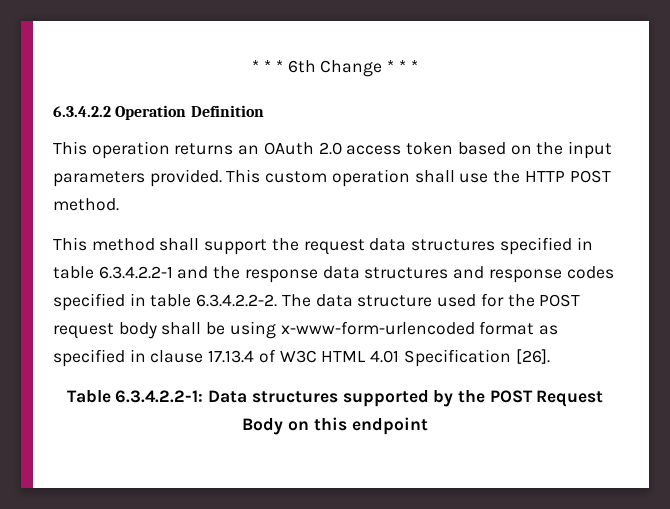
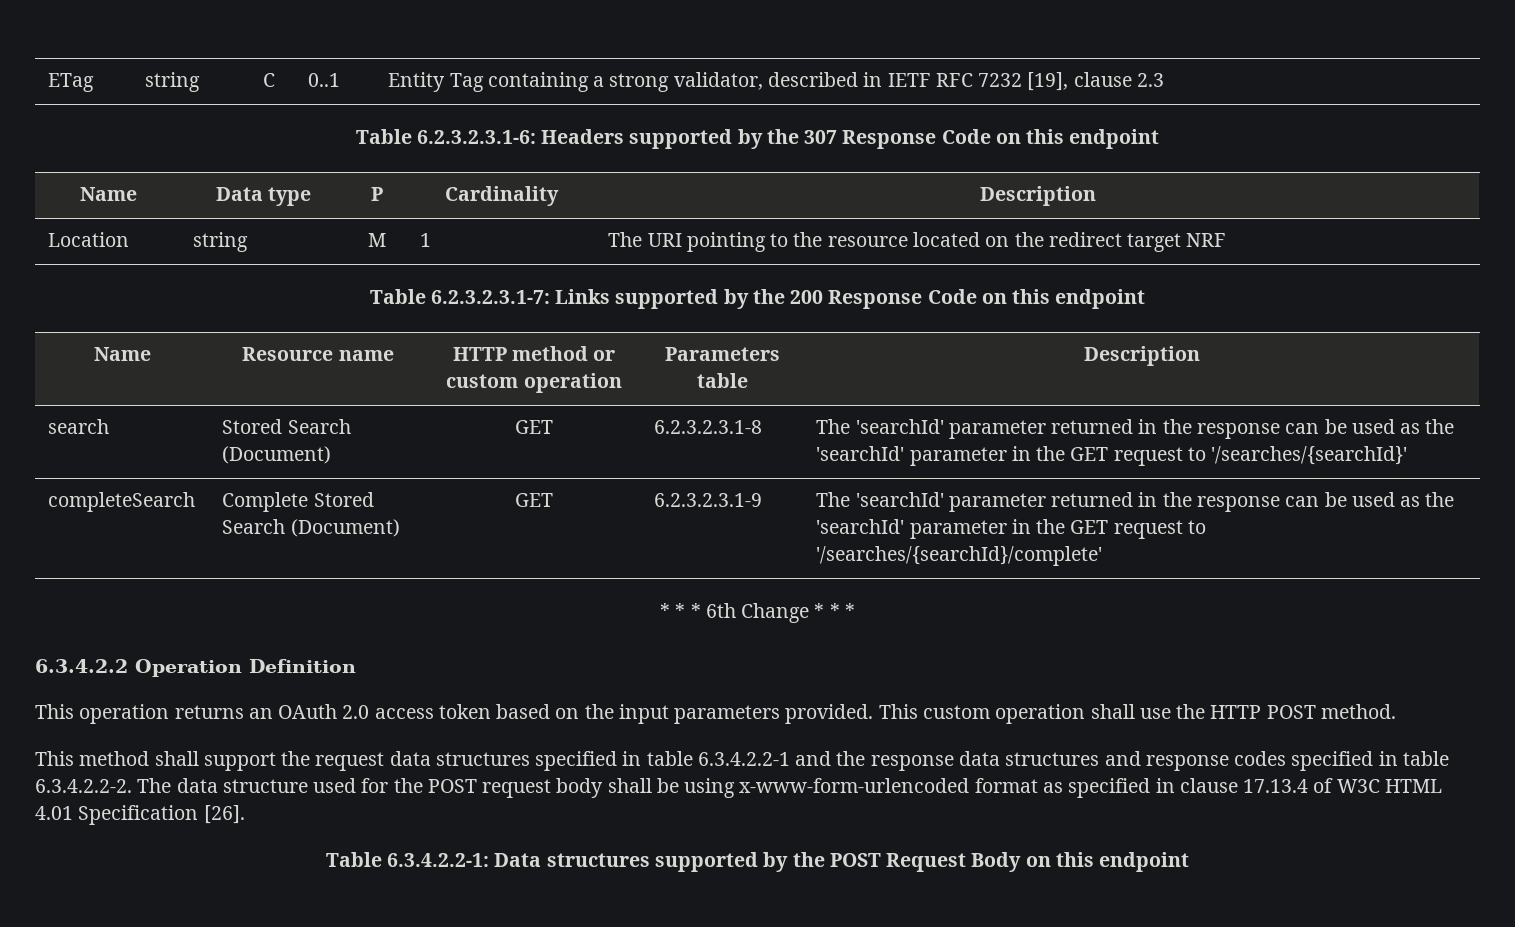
(252, 66) none -> [48,73,95,92] [145,72,201,92] [263,73,275,87] [308,73,341,87] [388,72,1164,92] [355,129,1160,149] [79,187,137,201] [215,187,312,206] [371,187,383,201] [445,186,559,206] [979,186,1096,206] [48,232,130,247] [193,232,249,252] [368,233,386,247] [420,233,432,247] [608,232,1227,252] [369,289,1146,309] [94,347,151,361] [242,347,394,361] [452,346,616,361] [446,373,622,393] [665,347,780,361] [697,373,748,388] [1083,346,1200,366] [48,419,110,434] [222,419,351,434] [222,446,332,464] [515,420,553,434] [654,420,763,434] [816,419,1455,439] [816,446,1408,466] [48,492,196,512] [222,492,374,512] [222,519,400,537] [515,493,553,507] [654,493,763,507] [816,492,1455,512] [816,519,1207,539] [816,546,1103,566] ETag | string | C | 0..1 | Entity Tag containing a strong validator, described in IETF RFC 7232 [19], clause 2.3 // Table 6.2.3.2.3.1-6: Headers supported by the 307 Response Code on this endpoint // Name | Data type | P | Cardinality | Description // Location | string | M | 1 | The URI pointing to the resource located on the redirect target NRF // Table 6.2.3.2.3.1-7: Links supported by the 200 Response Code on this endpoint // Name | Resource name | HTTP method or custom operation | Parameters table | Description // search | Stored Search (Document) | GET | 6.2.3.2.3.1-8 | The 'searchId' parameter returned in the response can be used as the 'searchId' parameter in the GET request to '/searches/{searchId}' // completeSearch | Complete Stored Search (Document) | GET | 6.2.3.2.3.1-9 | The 'searchId' parameter returned in the response can be used as the 'searchId' parameter in the GET request to '/searches/{searchId}/complete' //

